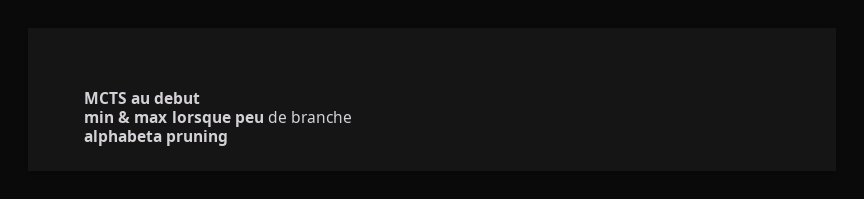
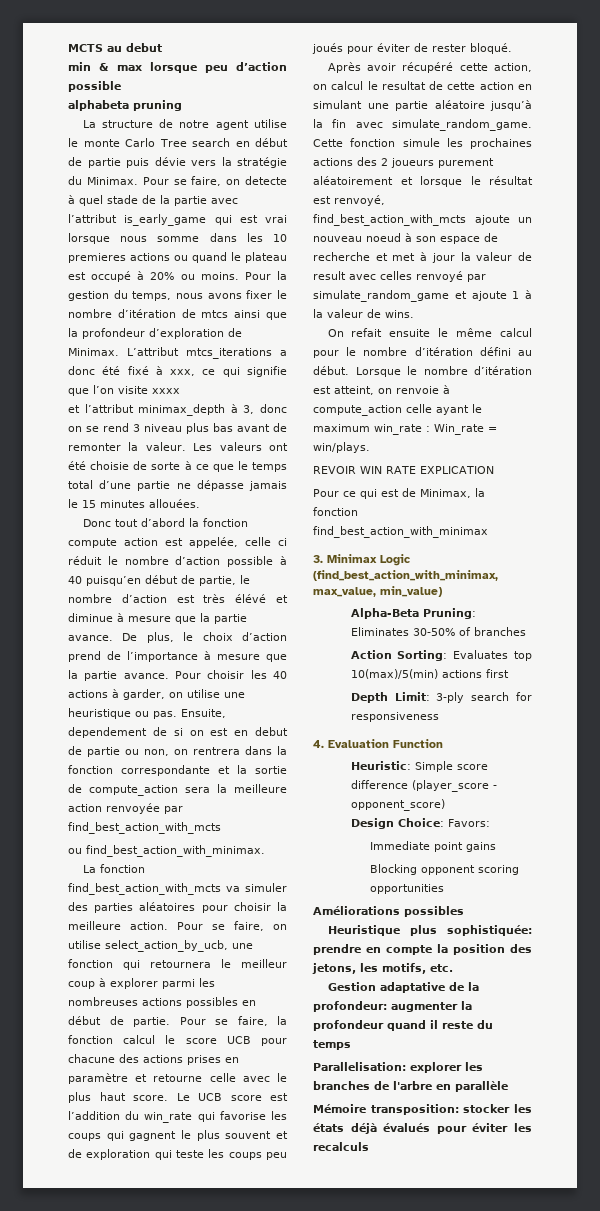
[267,111,353,123] de branche -> [236,62,287,71] [68,81,121,92] d’action possible
(229, 138) none -> [82,119,287,130] [68,138,288,147] [68,157,287,168] [68,176,287,186] [68,195,238,206] [68,214,287,226] [68,233,287,244] [68,252,287,263] [68,271,287,282] [68,290,287,301] [68,309,287,320] [68,328,242,339] [68,347,287,359] [68,366,287,377] [68,385,180,396] [68,404,287,416] [68,423,287,434] [68,442,288,451] [68,461,287,472] [68,480,287,491] [68,499,200,508] [82,518,248,527] [68,537,287,548] [68,556,287,567] [68,575,250,586] [68,594,288,603] [68,613,247,624] [68,632,287,643] [68,651,287,662] [68,670,287,681] [68,689,245,700] [68,708,226,719] [68,727,288,738] [68,746,287,757] [68,765,287,776] [68,784,287,796] [68,803,183,814] [68,822,221,834] [68,845,265,857] [82,864,145,873] [68,883,287,895] [68,902,287,913] [68,921,287,931] [68,940,253,952] [68,959,287,970] [68,978,215,989] [68,997,256,1008] [68,1016,287,1027] [68,1035,287,1046] [68,1054,239,1065] [68,1073,287,1084] [68,1092,288,1103] [68,1111,287,1123] [68,1130,288,1141] [68,1149,287,1160] [312,43,512,54] [327,62,532,73] [313,81,532,90] [313,100,532,111] [313,119,532,131] [313,138,532,149] [313,157,494,168] [313,176,533,187] [313,195,385,206] [313,214,532,226] [313,233,498,244] [313,252,532,263] [313,271,486,282] [313,290,532,302] [313,309,414,318] [327,328,532,337] [313,347,532,358] [313,366,532,377] [313,385,450,395] [313,404,482,416] [313,424,497,435] [313,442,370,453] [313,466,494,474] [313,488,485,499] [313,507,358,516] [313,526,488,538] [313,554,411,566] [313,570,498,581] [313,586,442,597] [350,608,476,619] [350,627,526,636] [350,650,532,661] [350,669,509,679] [350,692,532,703] [350,712,439,722] [313,739,443,748] [350,761,488,772] [350,780,497,792] [350,799,445,811] [350,818,490,829] [369,841,496,852] [369,864,519,875] [369,884,444,894] [313,906,464,917] [327,925,532,936] [313,944,532,955] [312,963,453,974] [327,982,479,993] [313,1001,472,1012] [313,1020,493,1031] [313,1040,351,1050] [313,1062,483,1073] [313,1081,508,1092] [313,1104,532,1115] [313,1123,532,1134] [313,1142,369,1151] // La structure de notre agent utilise le monte Carlo Tree search en début de partie puis dévie vers la stratégie du Minimax. Pour se faire, on detecte à quel stade de la partie avec l’attribut is_early_game qui est vrai lorsque nous somme dans les 10 premieres actions ou quand le plateau est occupé à 20% ou moins. Pour la gestion du temps, nous avons fixer le nombre d’itération de mtcs ainsi que la profondeur d’exploration de Minimax. L’attribut mtcs_iterations a donc été fixé à xxx, ce qui signifie que l’on visite xxxx // et l’attribut minimax_depth à 3, donc on se rend 3 niveau plus bas avant de remonter la valeur. Les valeurs ont été choisie de sorte à ce que le temps total d’une partie ne dépasse jamais le 15 minutes allouées. // Donc tout d’abord la fonction compute action est appelée, celle ci réduit le nombre d’action possible à 40 puisqu’en début de partie, le nombre d’action est très élévé et diminue à mesure que la partie avance. De plus, le choix d’action prend de l’importance à mesure que la partie avance. Pour choisir les 40 actions à garder, on utilise une heuristique ou pas. Ensuite, dependement de si on est en debut de partie ou non, on rentrera dans la fonction correspondante et la sortie de compute_action sera la meilleure action renvoyée par find_best_action_with_mcts // ou find_best_action_with_minimax. // La fonction find_best_action_with_mcts va simuler des parties aléatoires pour choisir la meilleure action. Pour se faire, on utilise select_action_by_ucb, une fonction qui retournera le meilleur coup à explorer parmi les nombreuses actions possibles en début de partie. Pour se faire, la fonction calcul le score UCB pour chacune des actions prises en paramètre et retourne celle avec le plus haut score. Le UCB score est l’addition du win_rate qui favorise les coups qui gagnent le plus souvent et de exploration qui teste les coups peu joués pour éviter de rester bloqué. // Après avoir récupéré cette action, on calcul le resultat de cette action en simulant une partie aléatoire jusqu’à la fin avec simulate_random_game. Cette fonction simule les prochaines actions des 2 joueurs purement aléatoirement et lorsque le résultat est renvoyé, find_best_action_with_mcts ajoute un nouveau noeud à son espace de recherche et met à jour la valeur de result avec celles renvoyé par simulate_random_game et ajoute 1 à la valeur de wins. // On refait ensuite le même calcul pour le nombre d’itération défini au début. Lorsque le nombre d’itération est atteint, on renvoie à compute_action celle ayant le maximum win_rate : Win_rate = win/plays. // REVOIR WIN RATE EXPLICATION // Pour ce qui est de Minimax, la fonction find_best_action_with_minimax // 3. Minimax Logic (find_best_action_with_minimax, max_value, min_value) // Alpha-Beta Pruning: Eliminates 30-50% of branches // Action Sorting: Evaluates top 10(max)/5(min) actions first // Depth Limit: 3-ply search for responsiveness // 4. Evaluation Function // Heuristic: Simple score difference (player_score - opponent_score) // Design Choice: Favors: // Immediate point gains // Blocking opponent scoring opportunities // Améliorations possibles // Heuristique plus sophistiquée: prendre en compte la position des jetons, les motifs, etc. // Gestion adaptative de la profondeur: augmenter la profondeur quand il reste du temps // Parallelisation: explorer les branches de l'arbre en parallèle // Mémoire transposition: stocker les états déjà évalués pour éviter les recalculs

